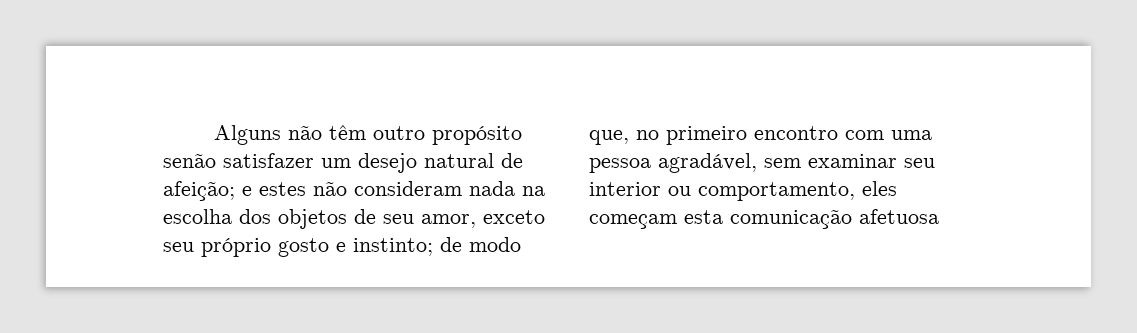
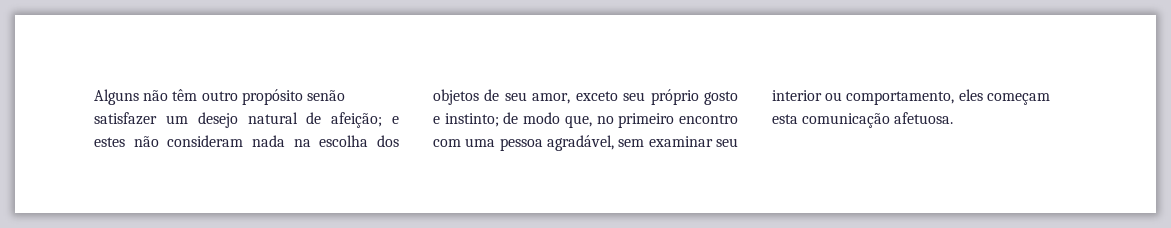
[859,209,939,224] afetuosa -> [894,112,954,124] afetuosa.

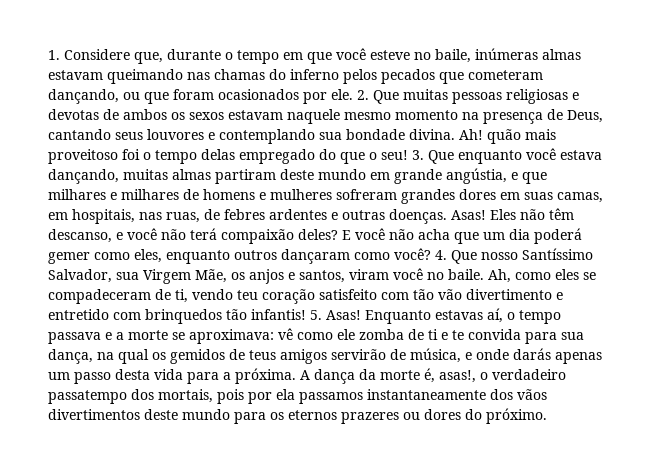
[94,89,345,105] [94,112,399,128] [94,135,399,147] [433,89,738,105] [433,112,738,128] [433,135,738,151] [772,89,1050,105] [772,112,954,128] Alguns não têm outro propósito senão satisfazer um desejo natural de afeição; e estes não consideram nada na escolha dos objetos de seu amor, exceto seu próprio gosto e instinto; de modo que, no primeiro encontro com uma pessoa agradável, sem examinar seu interior ou comportamento, eles começam esta comunicação afetuosa. -> [48,48,581,64] [48,69,543,84] [48,89,579,104] [48,109,603,124] [48,129,556,144] [48,148,602,164] [48,168,547,184] [48,189,603,204] [48,208,574,224] [48,228,582,244] [48,248,593,264] [48,268,596,284] [48,289,563,304] [48,308,561,324] [48,328,584,344] [48,348,602,364] [48,368,566,384] [48,389,547,404] [48,408,547,424] 1. Considere que, durante o tempo em que você esteve no baile, inúmeras almas estavam queimando nas chamas do inferno pelos pecados que cometeram dançando, ou que foram ocasionados por ele. 2. Que muitas pessoas religiosas e devotas de ambos os sexos estavam naquele mesmo momento na presença de Deus, cantando seus louvores e contemplando sua bondade divina. Ah! quão mais proveitoso foi o tempo delas empregado do que o seu! 3. Que enquanto você estava dançando, muitas almas partiram deste mundo em grande angústia, e que milhares e milhares de homens e mulheres sofreram grandes dores em suas camas, em hospitais, nas ruas, de febres ardentes e outras doenças. Asas! Eles não têm descanso, e você não terá compaixão deles? E você não acha que um dia poderá gemer como eles, enquanto outros dançaram como você? 4. Que nosso Santíssimo Salvador, sua Virgem Mãe, os anjos e santos, viram você no baile. Ah, como eles se compadeceram de ti, vendo teu coração satisfeito com tão vão divertimento e entretido com brinquedos tão infantis! 5. Asas! Enquanto estavas aí, o tempo passava e a morte se aproximava: vê como ele zomba de ti e te convida para sua dança, na qual os gemidos de teus amigos servirão de música, e onde darás apenas um passo desta vida para a próxima. A dança da morte é, asas!, o verdadeiro passatempo dos mortais, pois por ela passamos instantaneamente dos vãos divertimentos deste mundo para os eternos prazeres ou dores do próximo.

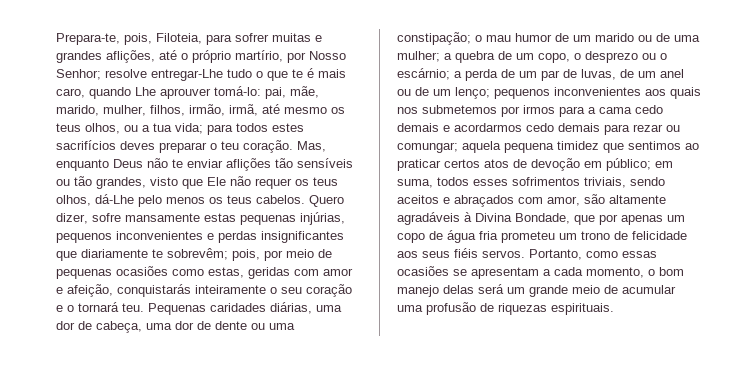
[48,48,581,64] [48,69,543,84] [48,89,579,104] [48,109,603,124] [48,129,556,144] [48,148,602,164] [48,168,547,184] [48,189,603,204] [48,208,574,224] [48,228,582,244] [48,248,593,264] [48,268,596,284] [48,289,563,304] [48,308,561,324] [48,328,584,344] [48,348,602,364] [48,368,566,384] [48,389,547,404] [48,408,547,424] 1. Considere que, durante o tempo em que você esteve no baile, inúmeras almas estavam queimando nas chamas do inferno pelos pecados que cometeram dançando, ou que foram ocasionados por ele. 2. Que muitas pessoas religiosas e devotas de ambos os sexos estavam naquele mesmo momento na presença de Deus, cantando seus louvores e contemplando sua bondade divina. Ah! quão mais proveitoso foi o tempo delas empregado do que o seu! 3. Que enquanto você estava dançando, muitas almas partiram deste mundo em grande angústia, e que milhares e milhares de homens e mulheres sofreram grandes dores em suas camas, em hospitais, nas ruas, de febres ardentes e outras doenças. Asas! Eles não têm descanso, e você não terá compaixão deles? E você não acha que um dia poderá gemer como eles, enquanto outros dançaram como você? 4. Que nosso Santíssimo Salvador, sua Virgem Mãe, os anjos e santos, viram você no baile. Ah, como eles se compadeceram de ti, vendo teu coração satisfeito com tão vão divertimento e entretido com brinquedos tão infantis! 5. Asas! Enquanto estavas aí, o tempo passava e a morte se aproximava: vê como ele zomba de ti e te convida para sua dança, na qual os gemidos de teus amigos servirão de música, e onde darás apenas um passo desta vida para a próxima. A dança da morte é, asas!, o verdadeiro passatempo dos mortais, pois por ela passamos instantaneamente dos vãos divertimentos deste mundo para os eternos prazeres ou dores do próximo. -> [56,33,322,45] [56,50,346,63] [56,68,346,81] [56,86,319,99] [56,104,345,116] [56,123,304,135] [56,140,326,153] [56,158,353,171] [56,176,338,189] [56,194,344,207] [56,212,345,225] [56,231,344,243] [56,248,332,261] [56,266,353,279] [56,284,352,297] [56,302,342,315] [56,321,295,333] [397,32,700,45] [397,51,667,63] [397,68,684,81] [397,87,701,99] [397,105,663,117] [397,123,680,135] [397,141,699,153] [397,158,673,171] [397,177,665,188] [397,194,666,207] [397,212,685,225] [397,230,687,243] [397,248,657,260] [397,266,684,279] [397,284,676,297] [397,302,614,315] Prepara-te, pois, Filoteia, para sofrer muitas e grandes aflições, até o próprio martírio, por Nosso Senhor; resolve entregar-Lhe tudo o que te é mais caro, quando Lhe aprouver tomá-lo: pai, mãe, marido, mulher, filhos, irmão, irmã, até mesmo os teus olhos, ou a tua vida; para todos estes sacrifícios deves preparar o teu coração. Mas, enquanto Deus não te enviar aflições tão sensíveis ou tão grandes, visto que Ele não requer os teus olhos, dá-Lhe pelo menos os teus cabelos. Quero dizer, sofre mansamente estas pequenas injúrias, pequenos inconvenientes e perdas insignificantes que diariamente te sobrevêm; pois, por meio de pequenas ocasiões como estas, geridas com amor e afeição, conquistarás inteiramente o seu coração e o tornará teu. Pequenas caridades diárias, uma dor de cabeça, uma dor de dente ou uma constipação; o mau humor de um marido ou de uma mulher; a quebra de um copo, o desprezo ou o escárnio; a perda de um par de luvas, de um anel ou de um lenço; pequenos inconvenientes aos quais nos submetemos por irmos para a cama cedo demais e acordarmos cedo demais para rezar ou comungar; aquela pequena timidez que sentimos ao praticar certos atos de devoção em público; em suma, todos esses sofrimentos triviais, sendo aceitos e abraçados com amor, são altamente agradáveis à Divina Bondade, que por apenas um copo de água fria prometeu um trono de felicidade aos seus fiéis servos. Portanto, como essas ocasiões se apresentam a cada momento, o bom manejo delas será um grande meio de acumular uma profusão de riquezas espirituais.

